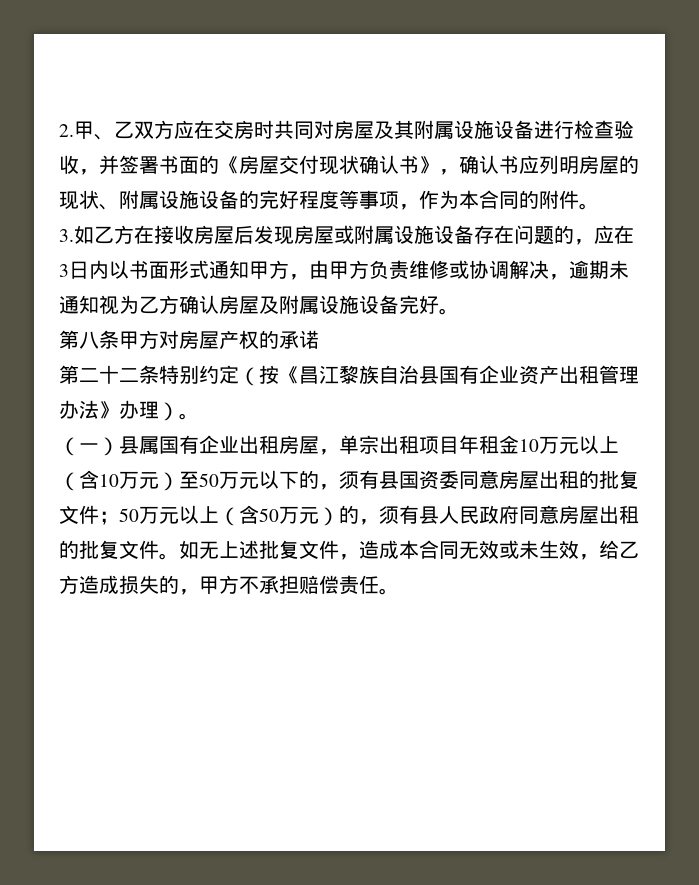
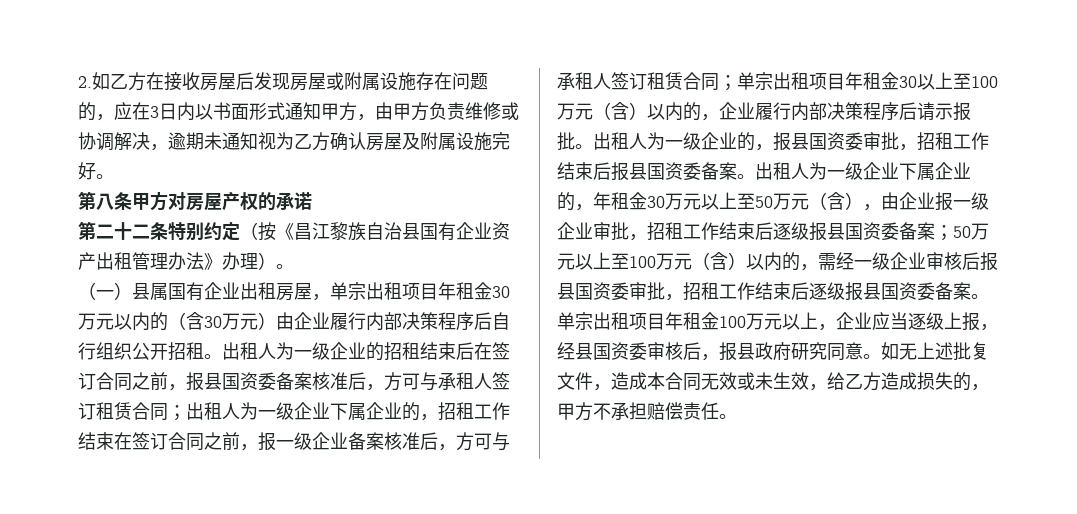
[74,120,634,140] [59,155,639,175] [59,190,599,210] [59,229,74,242] 甲、乙双方应在交房时共同对房屋及其附属设施设备进行检查验收，并签署书面的《房屋交付现状确认书》，确认书应列明房屋的现状、附属设施设备的完好程度等事项，作为本合同的附件。 // 3. -> (92, 82) none
[434,225,474,244] 设备 -> (416, 81) none
[359,295,399,314] 设备 -> (492, 141) none
[519,435,619,454] [59,470,639,491] [59,505,639,526] [59,540,159,559] 10万元以上（含10万元）至50万元以下的，须有县国资委同意房屋出租的批复文件；50万元以上（含50万元）的，须有县人民政府同意房屋出租的批复文件 -> [492,286,510,298] [78,312,510,331] [78,342,510,361] [78,372,510,391] [78,402,510,421] [78,432,510,451] [557,72,998,91] [557,102,971,121] [557,132,989,151] [557,162,971,181] [557,192,989,211] [557,222,989,241] [557,252,998,271] [557,282,989,301] [557,312,998,331] [557,342,863,361] 30万元以内的（含30万元）由企业履行内部决策程序后自行组织公开招租。出租人为一级企业的招租结束后在签订合同之前，报县国资委备案核准后，方可与承租人签订租赁合同；出租人为一级企业下属企业的，招租工作结束在签订合同之前，报一级企业备案核准后，方可与承租人签订租赁合同；单宗出租项目年租金30以上至100万元（含）以内的，企业履行内部决策程序后请示报批。出租人为一级企业的，报县国资委审批，招租工作结束后报县国资委备案。出租人为一级企业下属企业的，年租金30万元以上至50万元（含），由企业报一级企业审批，招租工作结束后逐级报县国资委备案；50万元以上至100万元（含）以内的，需经一级企业审核后报县国资委审批，招租工作结束后逐级报县国资委备案。单宗出租项目年租金100万元以上，企业应当逐级上报，经县国资委审核后，报县政府研究同意

